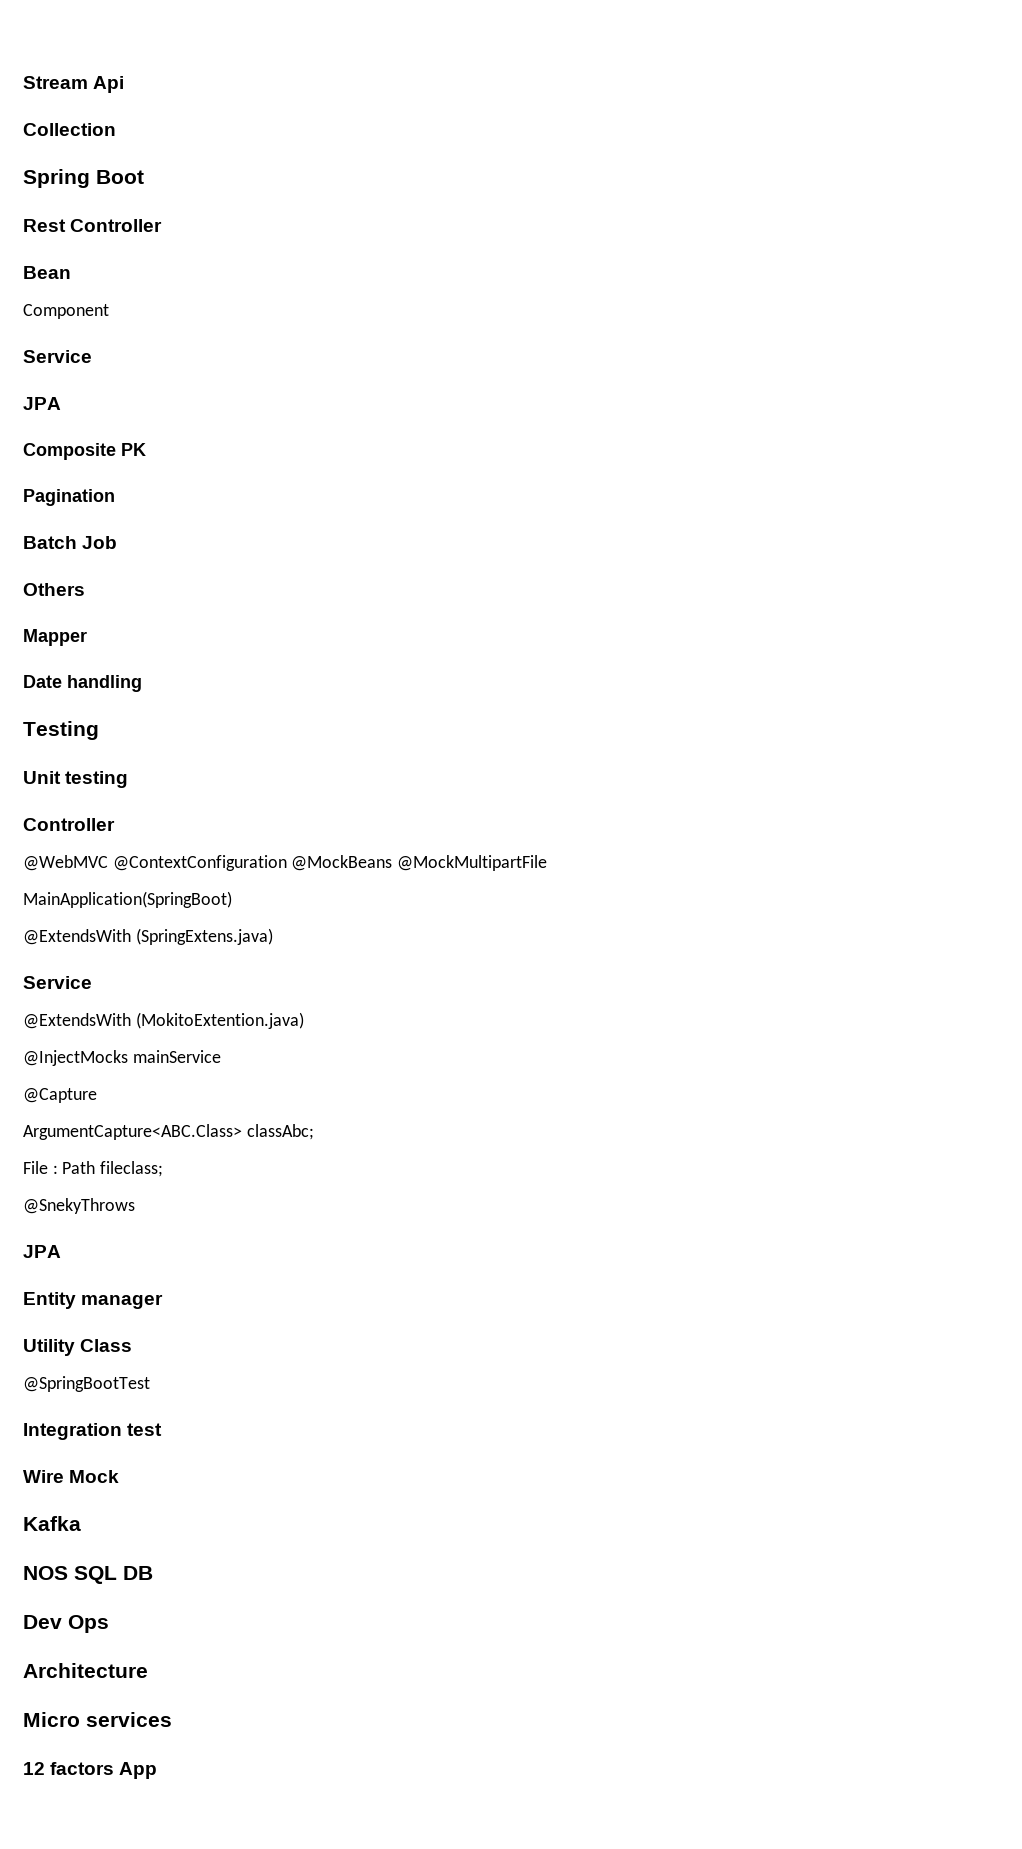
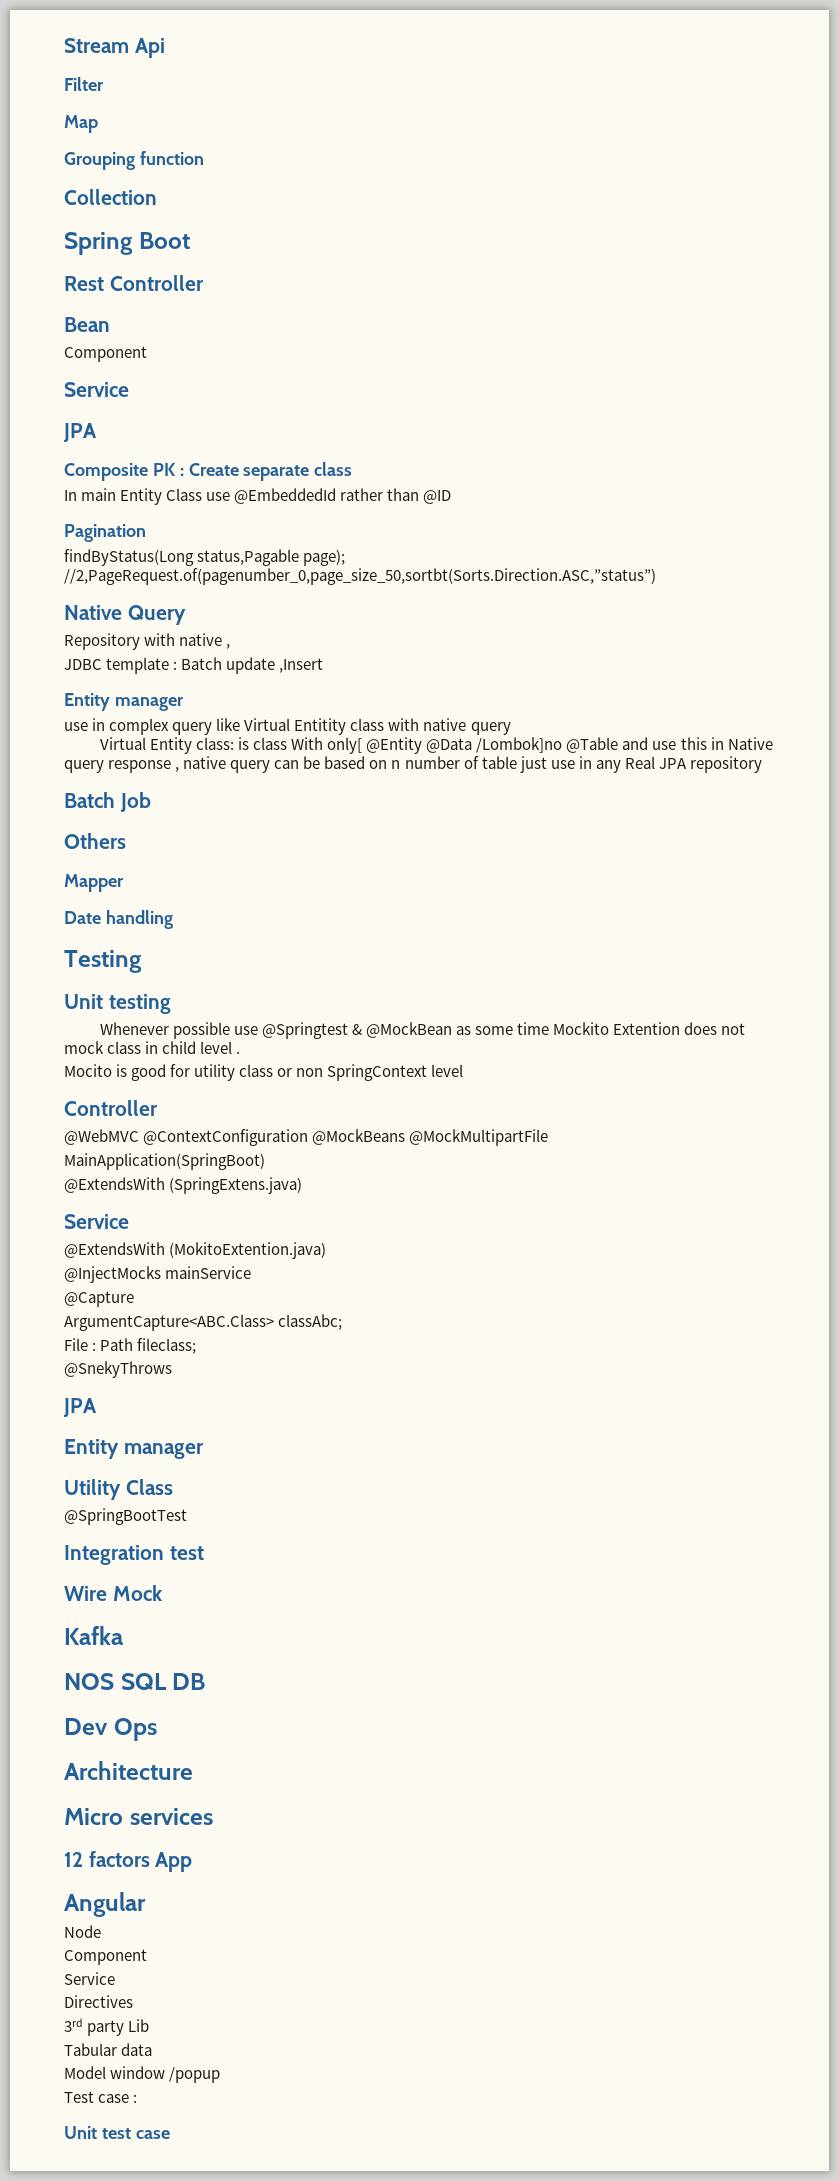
(125, 84) none -> [64,77,104,91] [64,115,98,133] [64,151,204,170] // Filter // Map // Grouping function
[23,489,115,506] // Pagination -> [179,462,353,481] [64,488,452,505] [64,524,146,542] [64,549,346,566] [64,568,656,585] [64,605,186,625] [64,633,231,650] [64,657,324,674] [64,693,184,711] [64,718,511,735] [99,737,773,754] [64,756,762,773] : Create separate class // In main Entity Class use @EmbeddedId rather than @ID // Pagination // findByStatus(Long status,Pagable page); //2,PageRequest.of(pagenumber_0,page_size_50,sortbt(Sorts.Direction.ASC,”status”) // Native Query // Repository with native , // JDBC template : Batch update ,Insert // Entity manager // use in complex query like Virtual Entitity class with native query // Virtual Entity class: is class With only[ @Entity @Data /Lombok]no @Table and use this in Native query response , native query can be based on n number of table just use in any Real JPA repository
(129, 779) none -> [99,1022,746,1039] [64,1041,241,1054] [64,1064,464,1081] // Whenever possible use @Springtest & @MockBean as some time Mockito Extention does not mock class in child level . // Mocito is good for utility class or non SpringContext level
(158, 1770) none -> [64,1892,146,1917] [64,1925,101,1938] [64,1949,147,1965] [64,1972,115,1985] [64,1995,133,2008] [64,2018,150,2036] [64,2043,153,2056] [64,2066,221,2083] [64,2091,138,2103] [64,2126,170,2139] // Angular // Node // Component // Service // Directives // 3rd party Lib // Tabular data // Model window /popup // Test case : // Unit test case

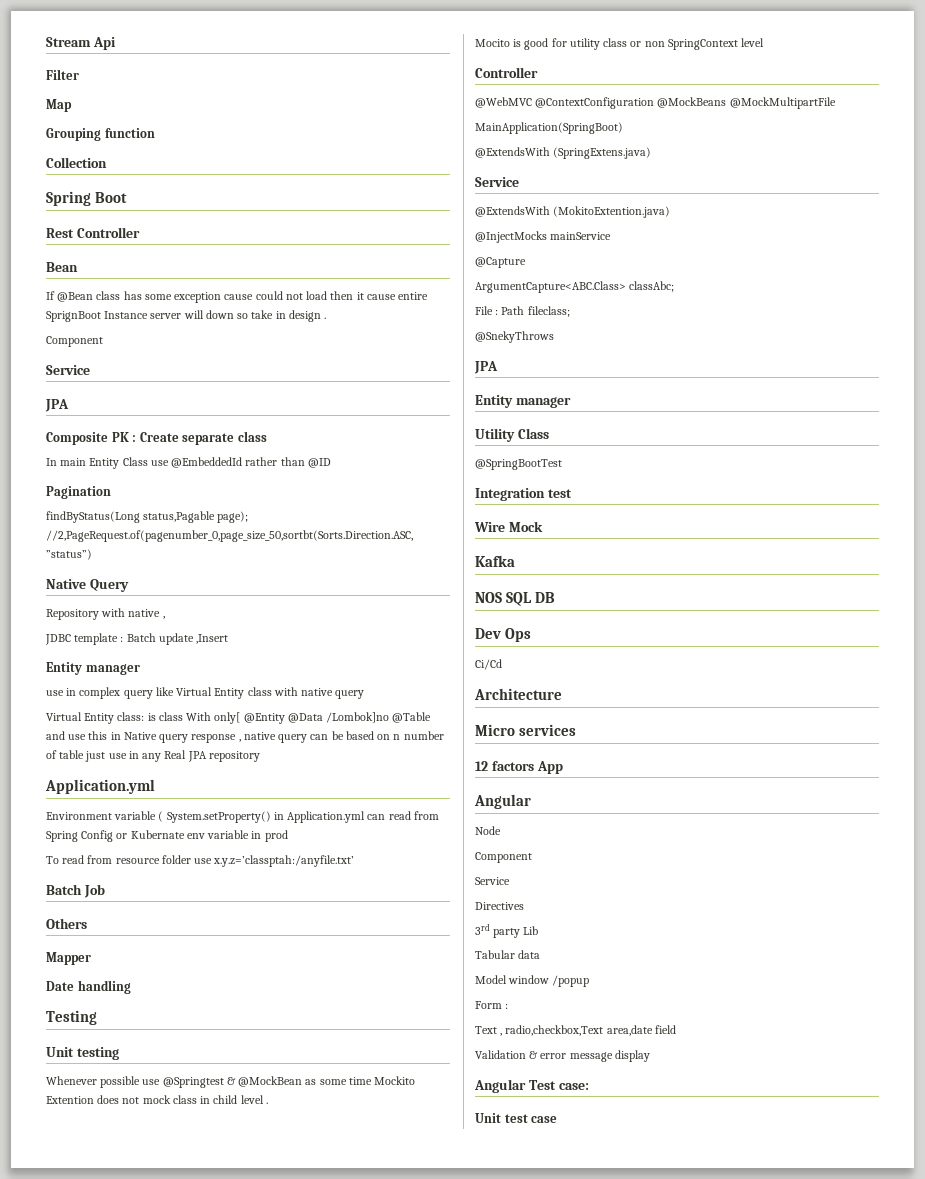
(110, 324) none -> [46,291,429,303] [46,310,327,322] // If @Bean class has some exception cause could not load then it cause entire SprignBoot Instance server will down so take in design .
[294,718,347,735] Entitity -> [214,688,245,699] Entity
(762, 764) none -> [45,779,155,794] [46,811,439,823] [46,830,288,842] [46,855,355,867] // Application.yml // Environment variable ( System.setProperty() in Application.yml can read from Spring Config or Kubernate env variable in prod // To read from resource folder use x.y.z=’classptah:/anyfile.txt’
(157, 1729) none -> [475,659,502,670] // Ci/Cd
[64,2091,138,2103] Test case : -> [475,1001,509,1009] [475,1025,676,1036] [475,1050,650,1062] [474,1079,589,1093] Form : // Text , radio,checkbox,Text area,date field // Validation & error message display // Angular Test case:

